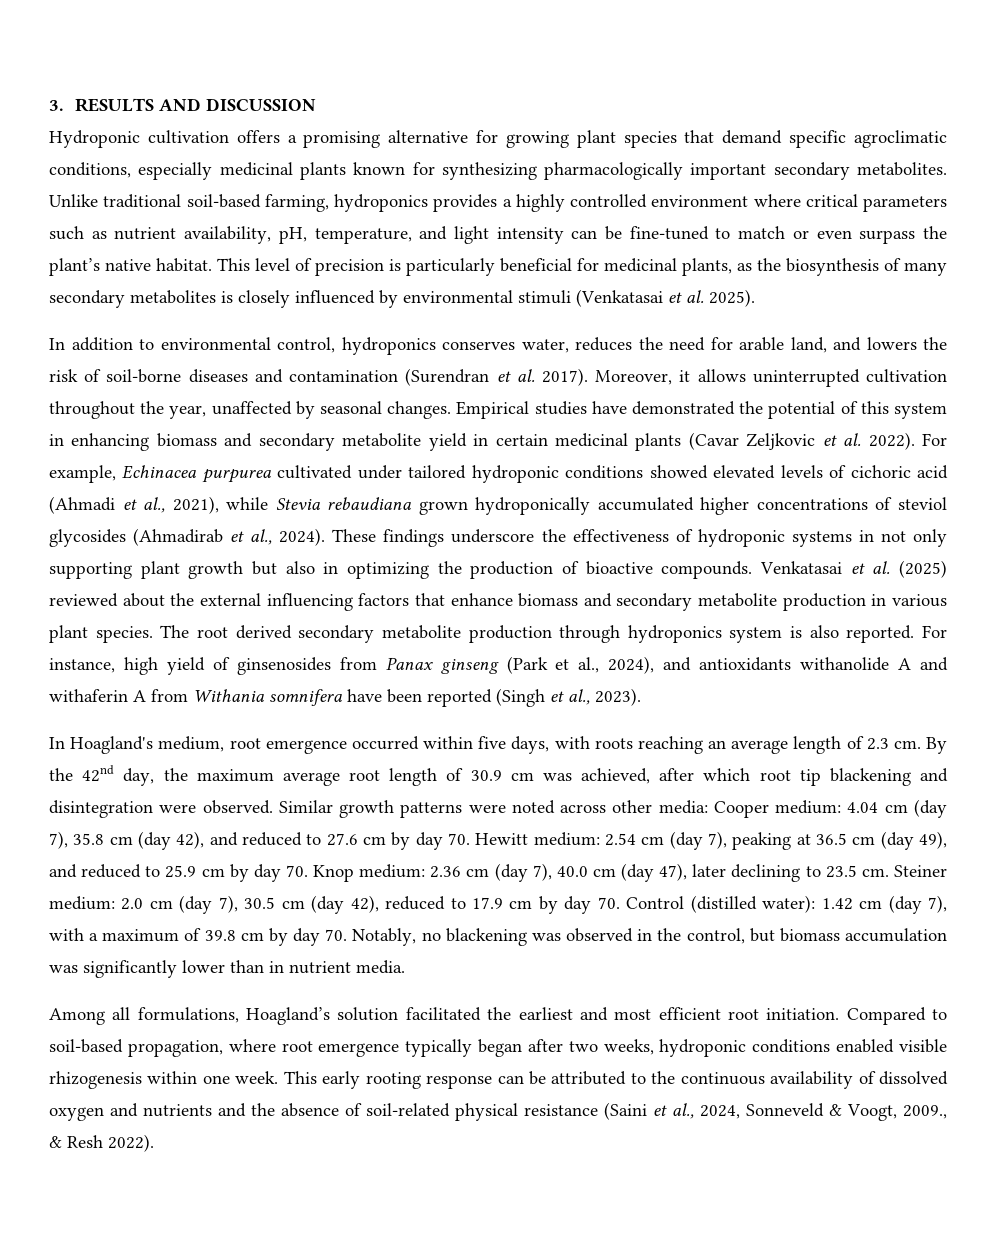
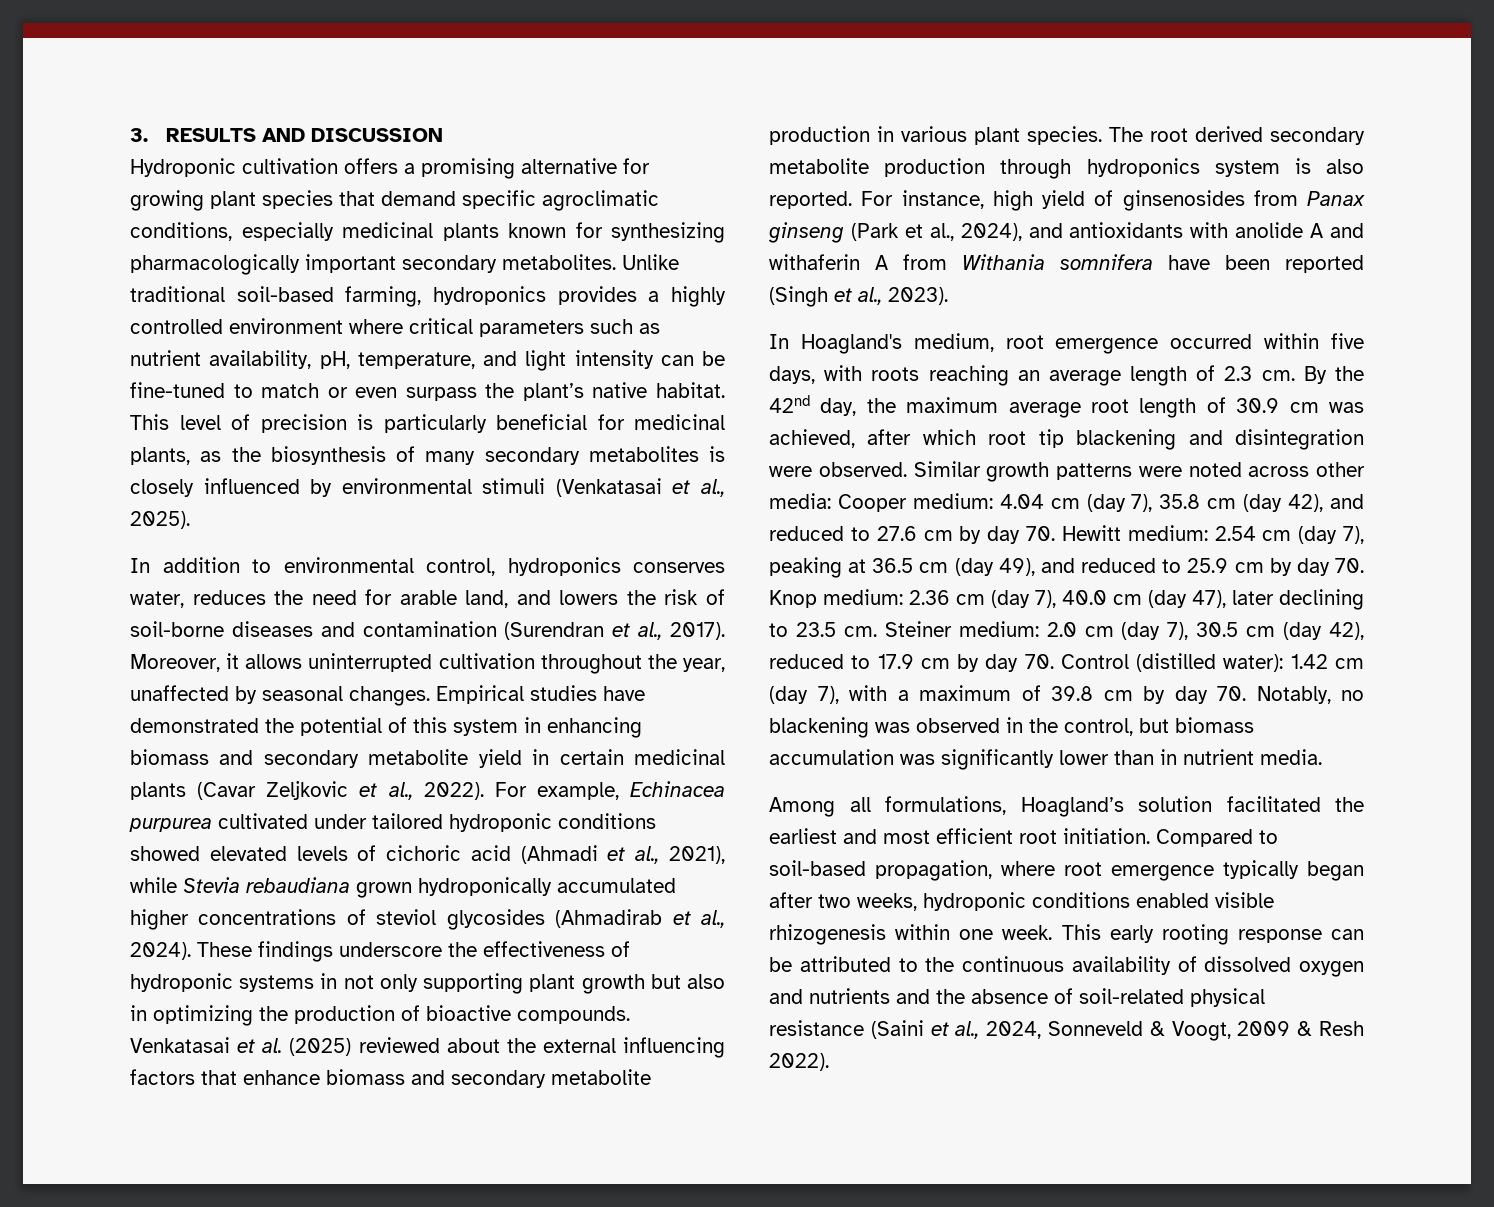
[686,290,704,303] al. -> [701,479,725,497] al.,
[516,369,535,382] al. -> [638,622,663,640] al.,
[843,433,862,446] al. -> [388,782,413,800] al.,
[800,657,890,671] withanolide -> [1190,222,1304,238] with anolide
[903,1105,947,1119] 2009., -> [1237,1021,1291,1036] 2009

